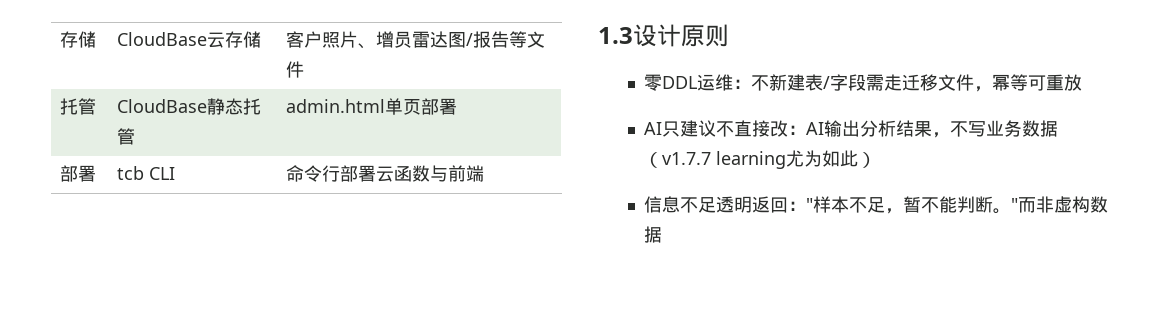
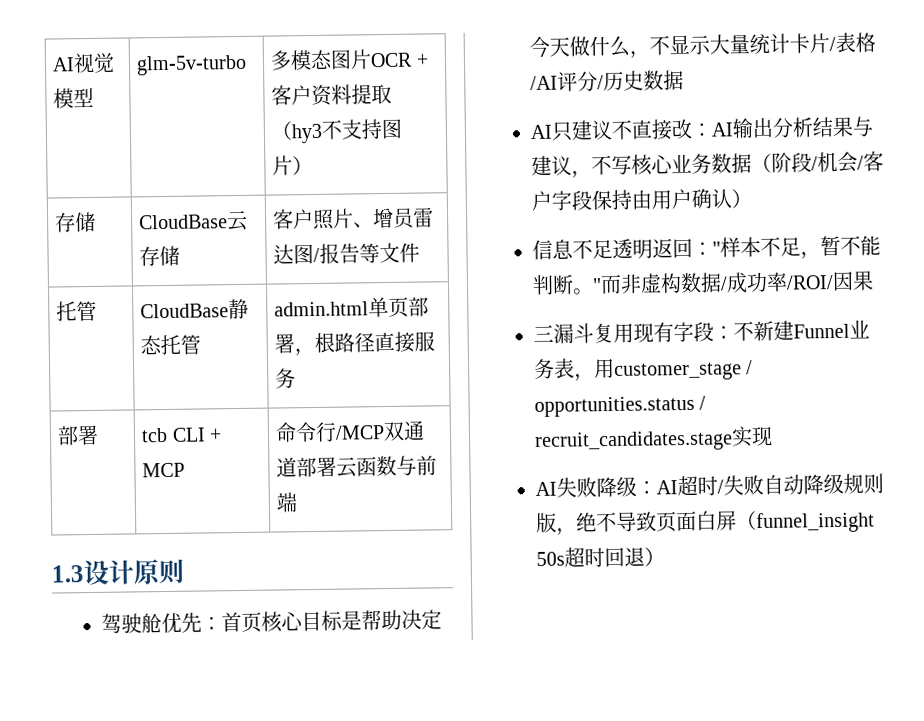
(59, 39) none -> [52,52,116,74] [53,87,95,109] [136,54,248,76] [270,49,429,71] [271,83,393,106] [271,118,404,144] [272,155,314,176] AI视觉模型 | glm-5v-turbo | 多模态图片OCR +客户资料提取（hy3不支持图片） //
(457, 106) none -> [294,331,436,357] [275,368,297,389] ，根路径直接服务
(175, 173) none -> [209,428,223,442] [142,462,186,478] + MCP
(340, 173) none -> [335,420,426,442] [276,457,298,478] /MCP双通道
[643,74,1082,92] 零DDL运维：不新建表/字段需走迁移文件，幂等可重放 -> [100,609,442,634] [528,32,876,59] [529,70,684,92] 驾驶舱优先：首页核心目标是帮助决定今天做什么，不显示大量统计卡片/表格/AI评分/历史数据
[931,120,1058,138] [643,150,858,169] ，不写业务数据（v1.7.7 learning尤为如此 -> [851,116,874,137] [530,151,884,179] [530,188,732,212] 与建议，不写核心业务数据（阶段/机会/客户字段保持由用户确认
(662, 234) none -> [719,270,874,294] [532,319,870,344] [532,358,753,382] [533,395,706,418] [533,426,773,453] [534,473,884,498] [535,510,875,536] [535,547,665,568] /成功率/ROI/因果 // 三漏斗复用现有字段：不新建Funnel业务表，用customer_stage / opportunities.status / recruit_candidates.stage实现 // AI失败降级：AI超时/失败自动降级规则版，绝不导致页面白屏（funnel_insight 50s超时回退）

